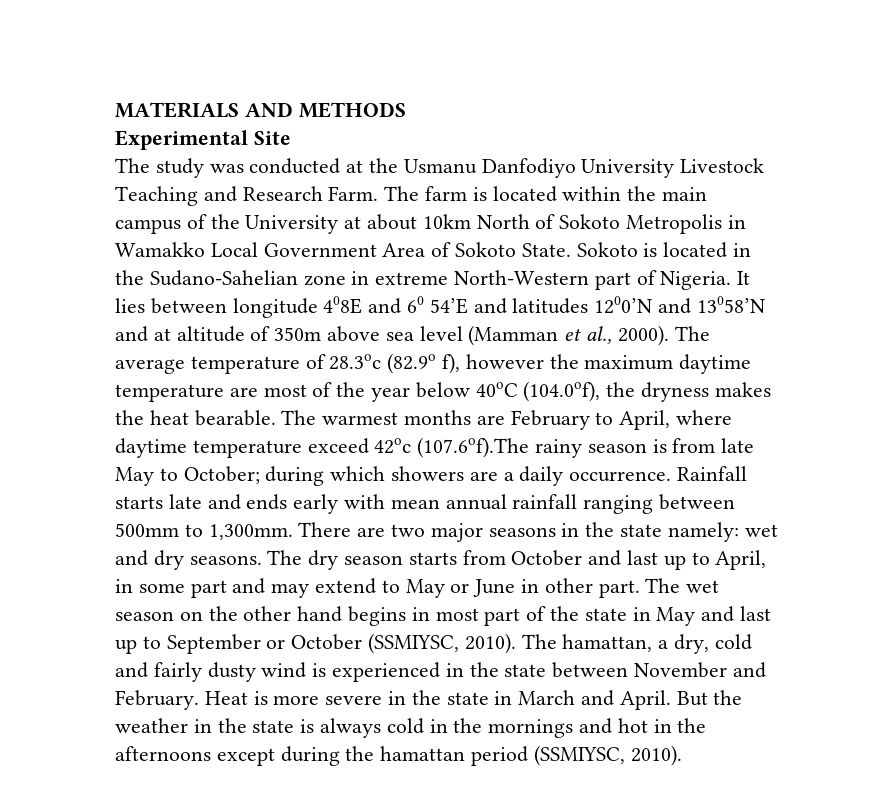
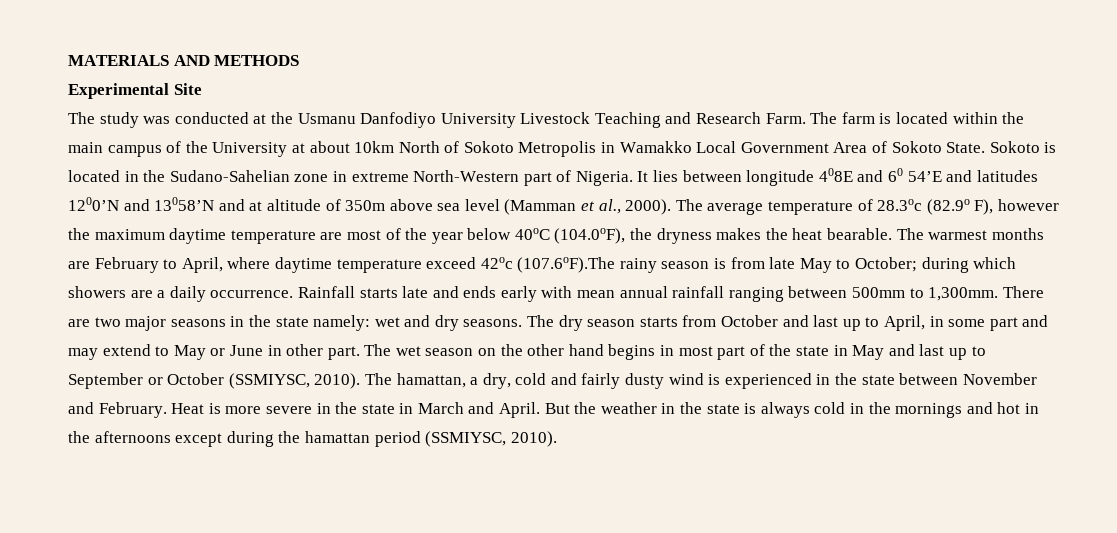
[442,353,461,374] f), -> [974,199,994,215] F),
[523,381,601,402] (104.0of), -> [554,228,626,244] (104.0oF),
[417,437,530,458] (107.6of).The -> [517,257,616,273] (107.6oF).The

